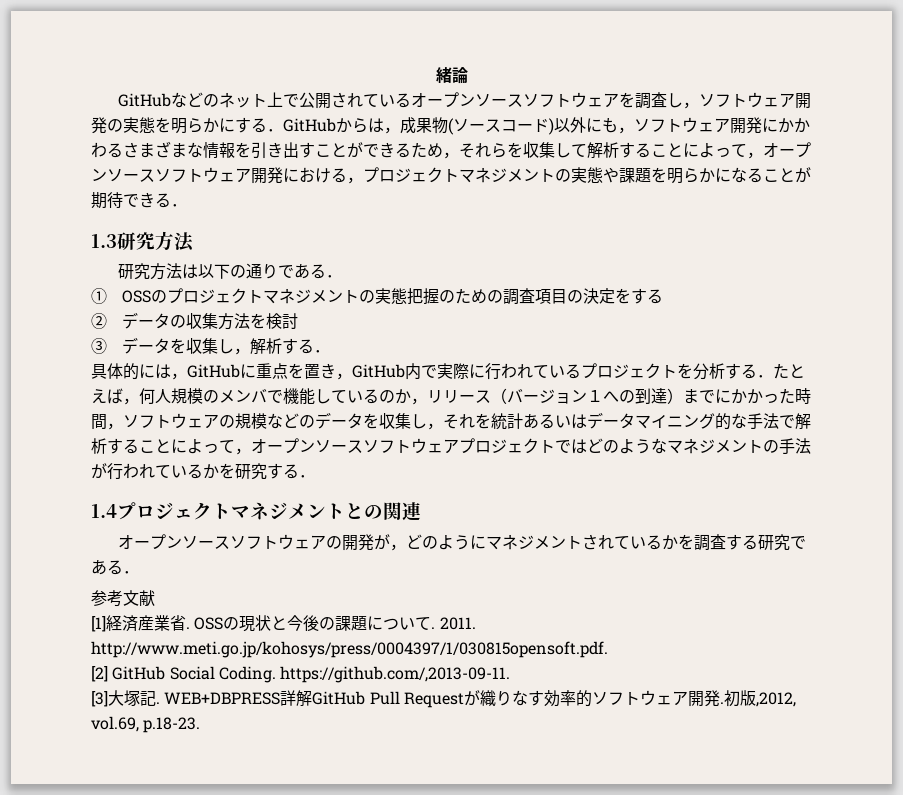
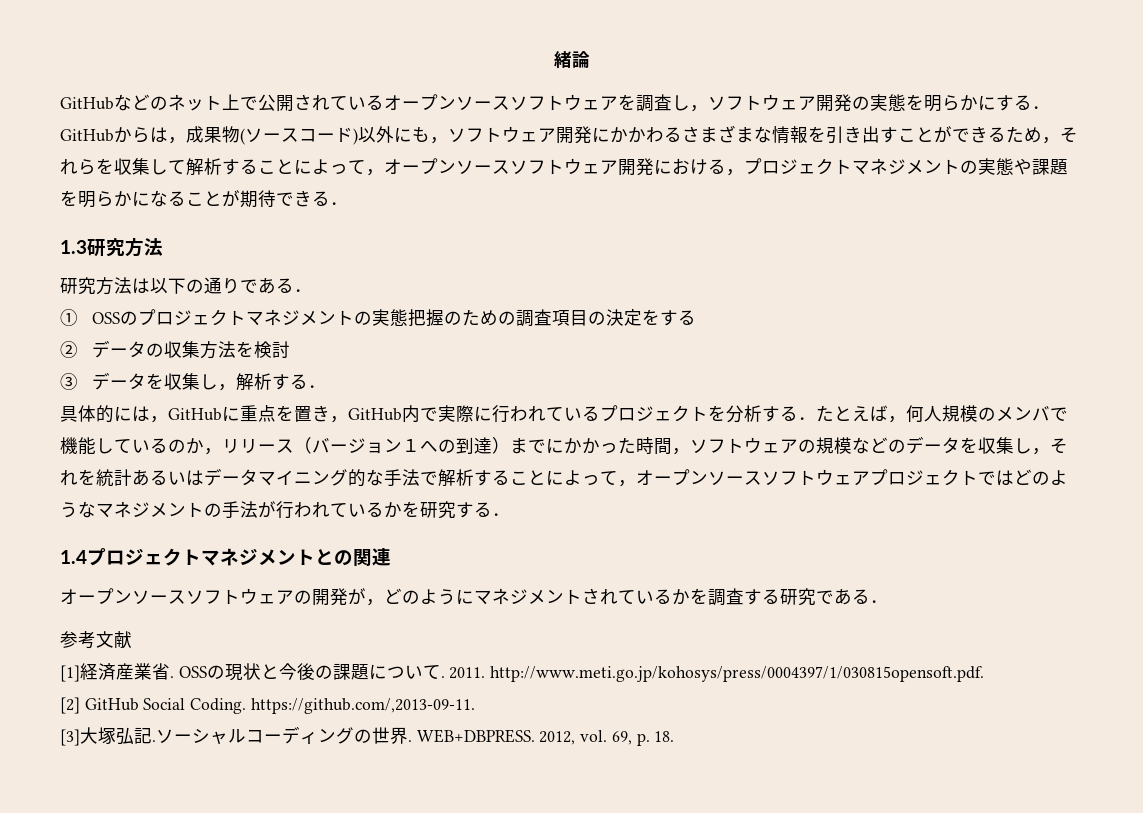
[140,690,796,708] [91,716,201,733] 記. WEB+DBPRESS詳解GitHub Pull Requestが織りなす効率的ソフトウェア開発.初版,2012, vol.69, p.18-23. -> [116,726,675,746] 弘記.ソーシャルコーディングの世界. WEB+DBPRESS. 2012, vol. 69, p. 18.

